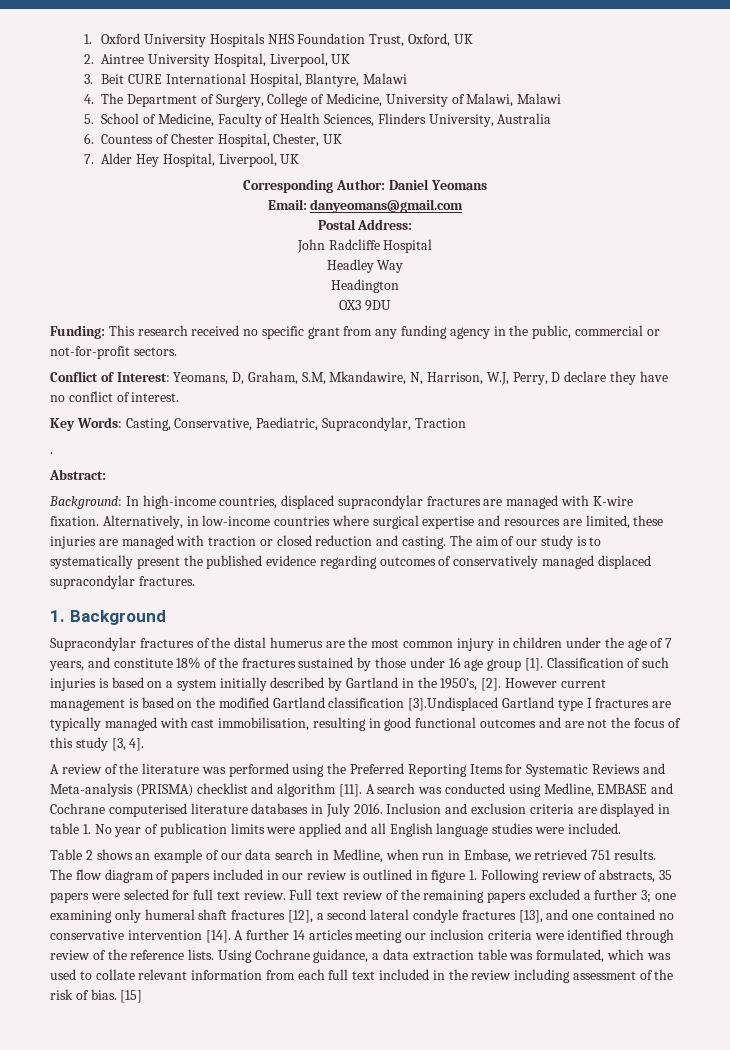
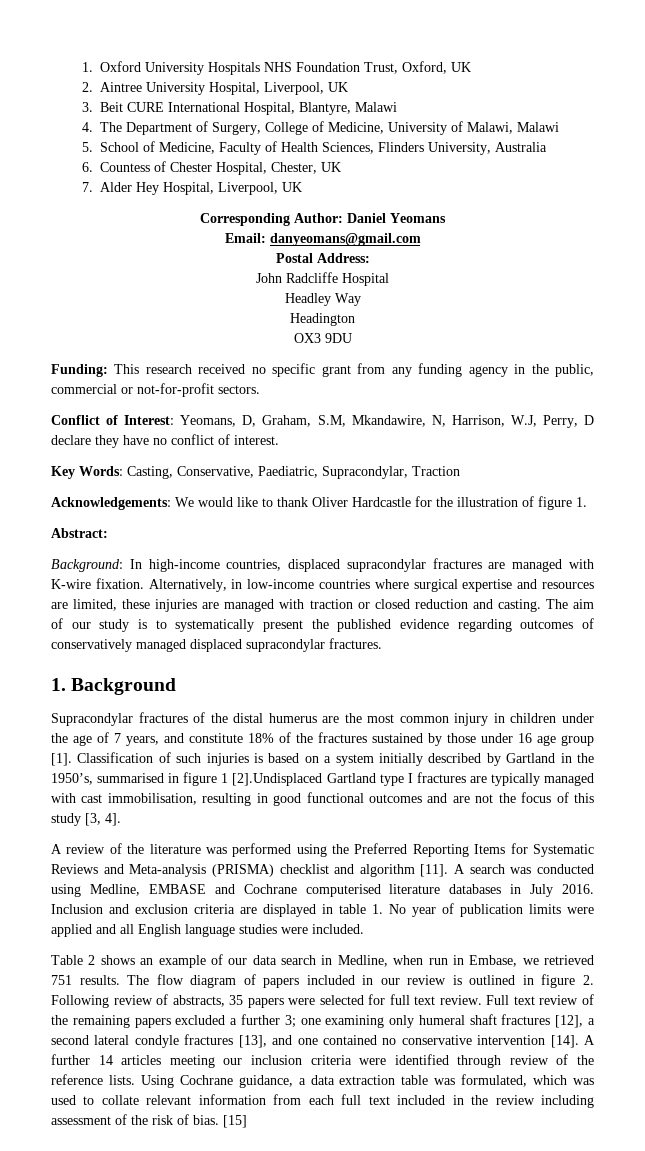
[50,452,53,454] . -> [51,496,587,510] Acknowledgements: We would like to thank Oliver Hardcastle for the illustration of figure 1.
[481,678,606,691] [50,697,499,711] [2]. However current management is based on the modified Gartland classification [3].Undisplaced -> [97,772,323,786] summarised in figure 1 [2].Undisplaced
[469,870,478,880] 1. -> [583,975,595,985] 2.

